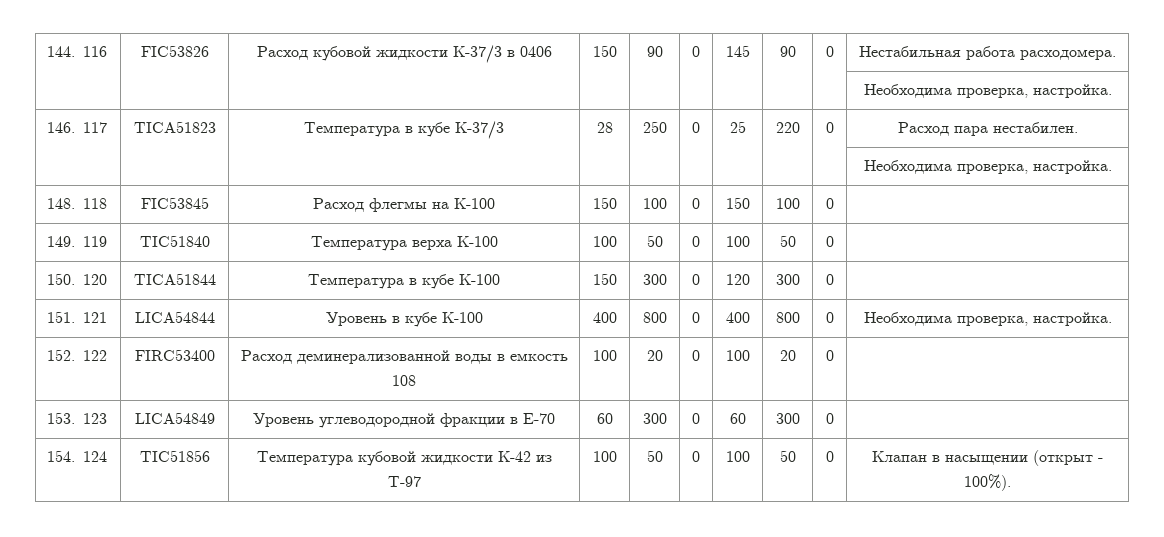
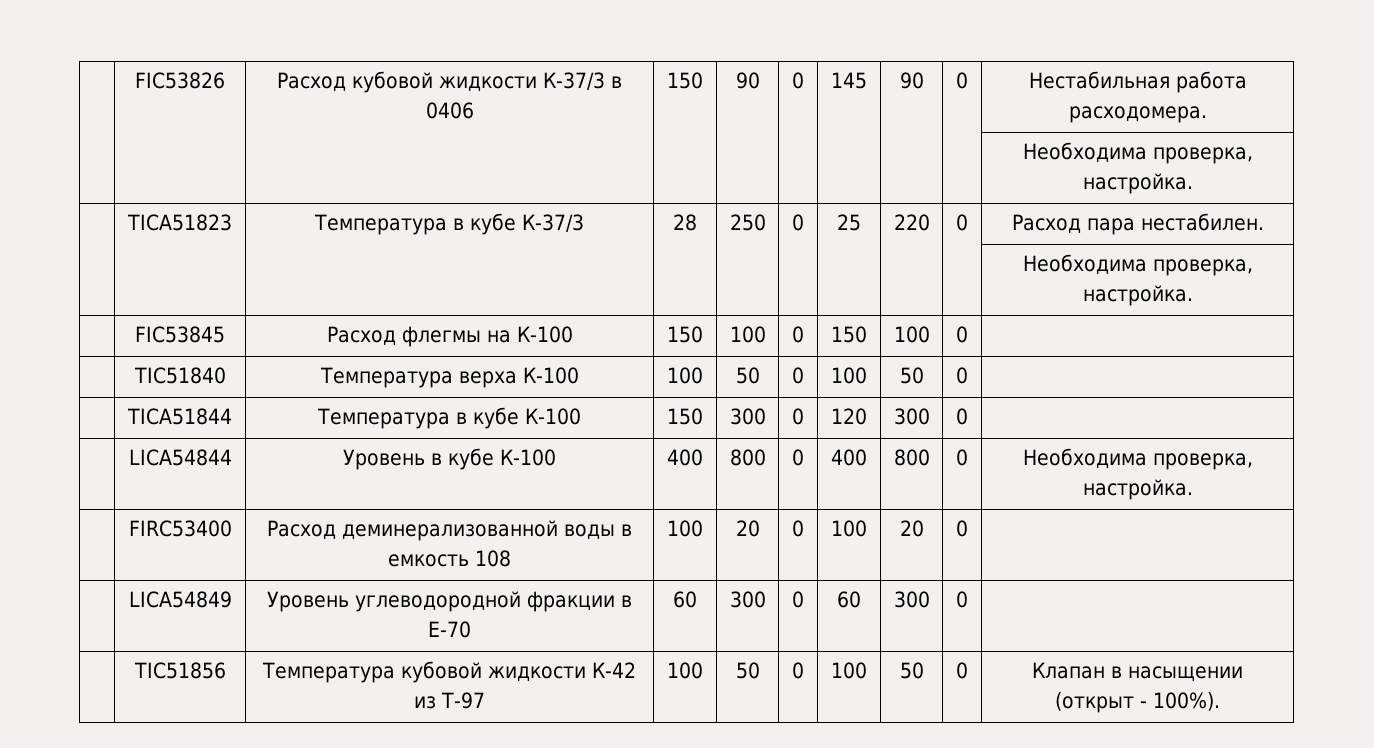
[47,46,108,57] 144. 116 -> (135, 80) none
[47,122,108,133] 146. 117 -> (1193, 183) none
[47,198,108,209] 148. 118 -> (1193, 295) none
[47,236,108,247] 149. 119 -> (968, 334) none
[47,273,108,285] 150. 120 -> (968, 375) none
[47,311,108,323] 151. 121 -> (968, 416) none
[47,349,108,361] 152. 122 -> (1193, 489) none
[47,412,108,424] 153. 123 -> (968, 528) none
[47,450,108,462] 154. 124 -> (968, 599) none

